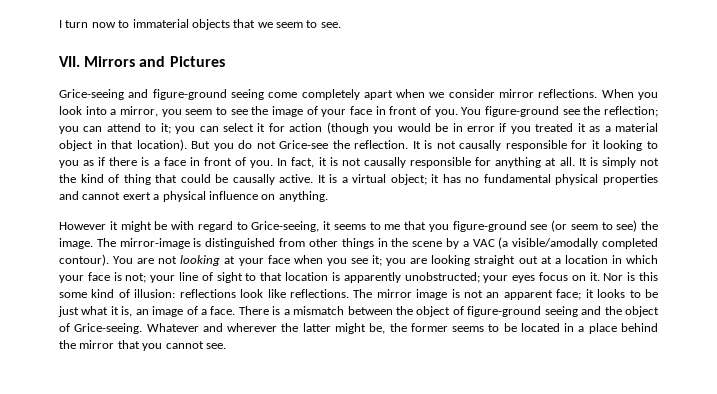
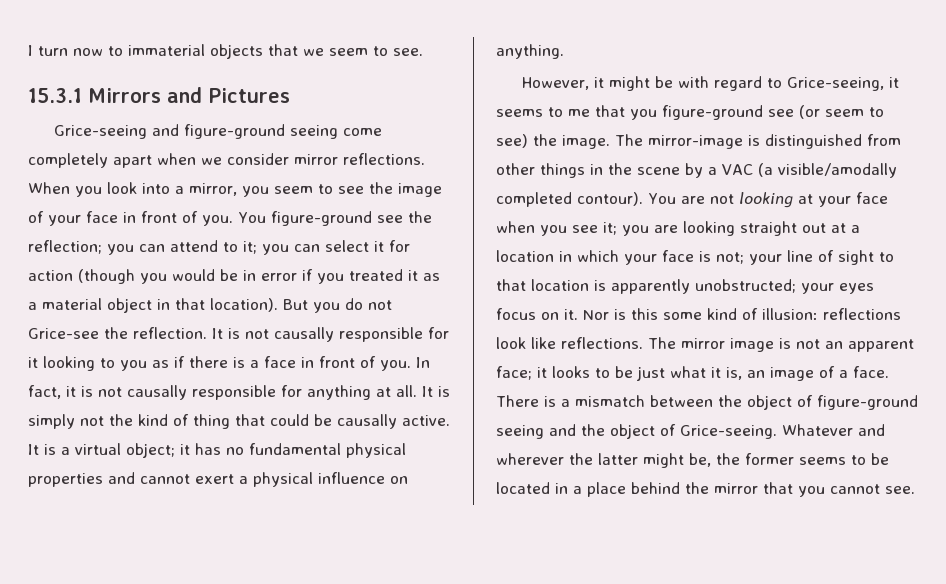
[59,56,80,67] VII. -> [28,88,82,103] 15.3.1
[59,222,106,230] However -> [521,77,589,90] However,

